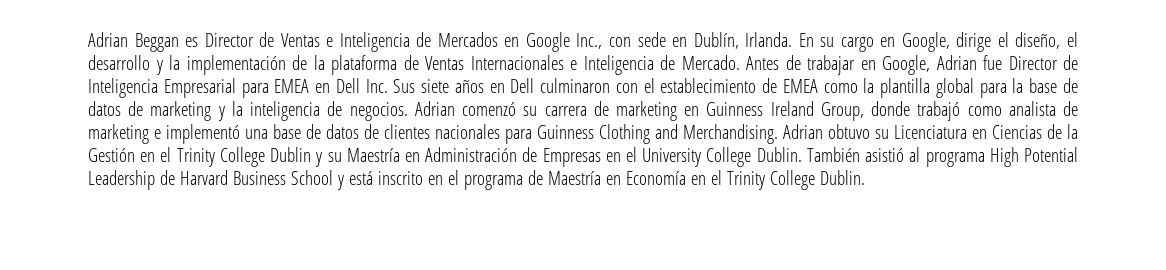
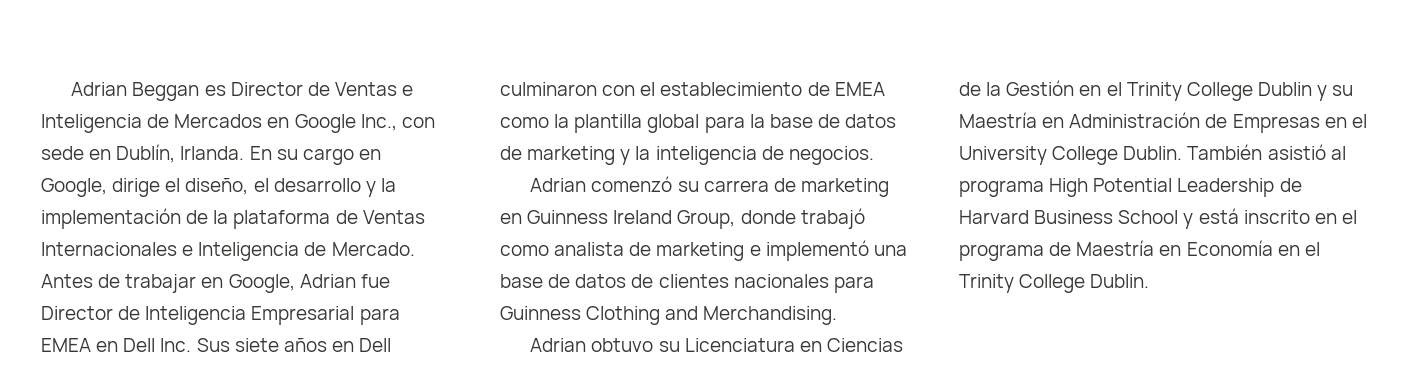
(408, 111) none -> (874, 155) //
(778, 134) none -> (838, 315) //

